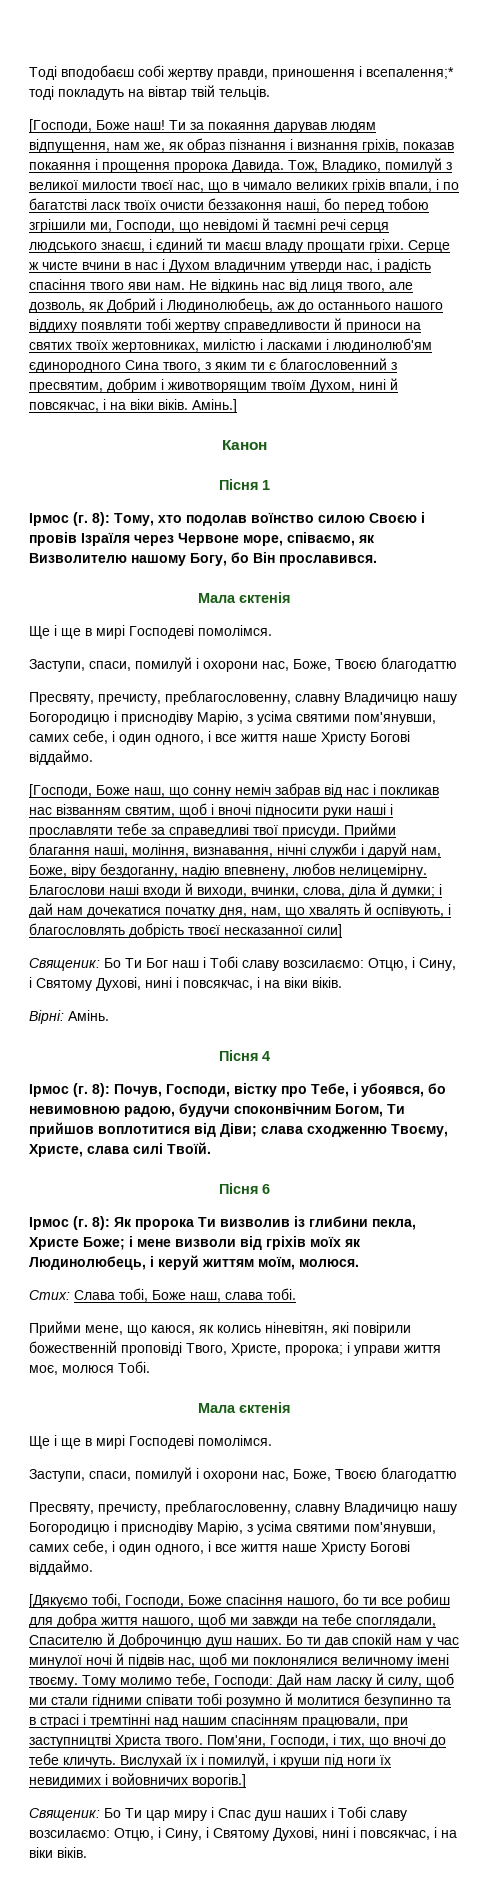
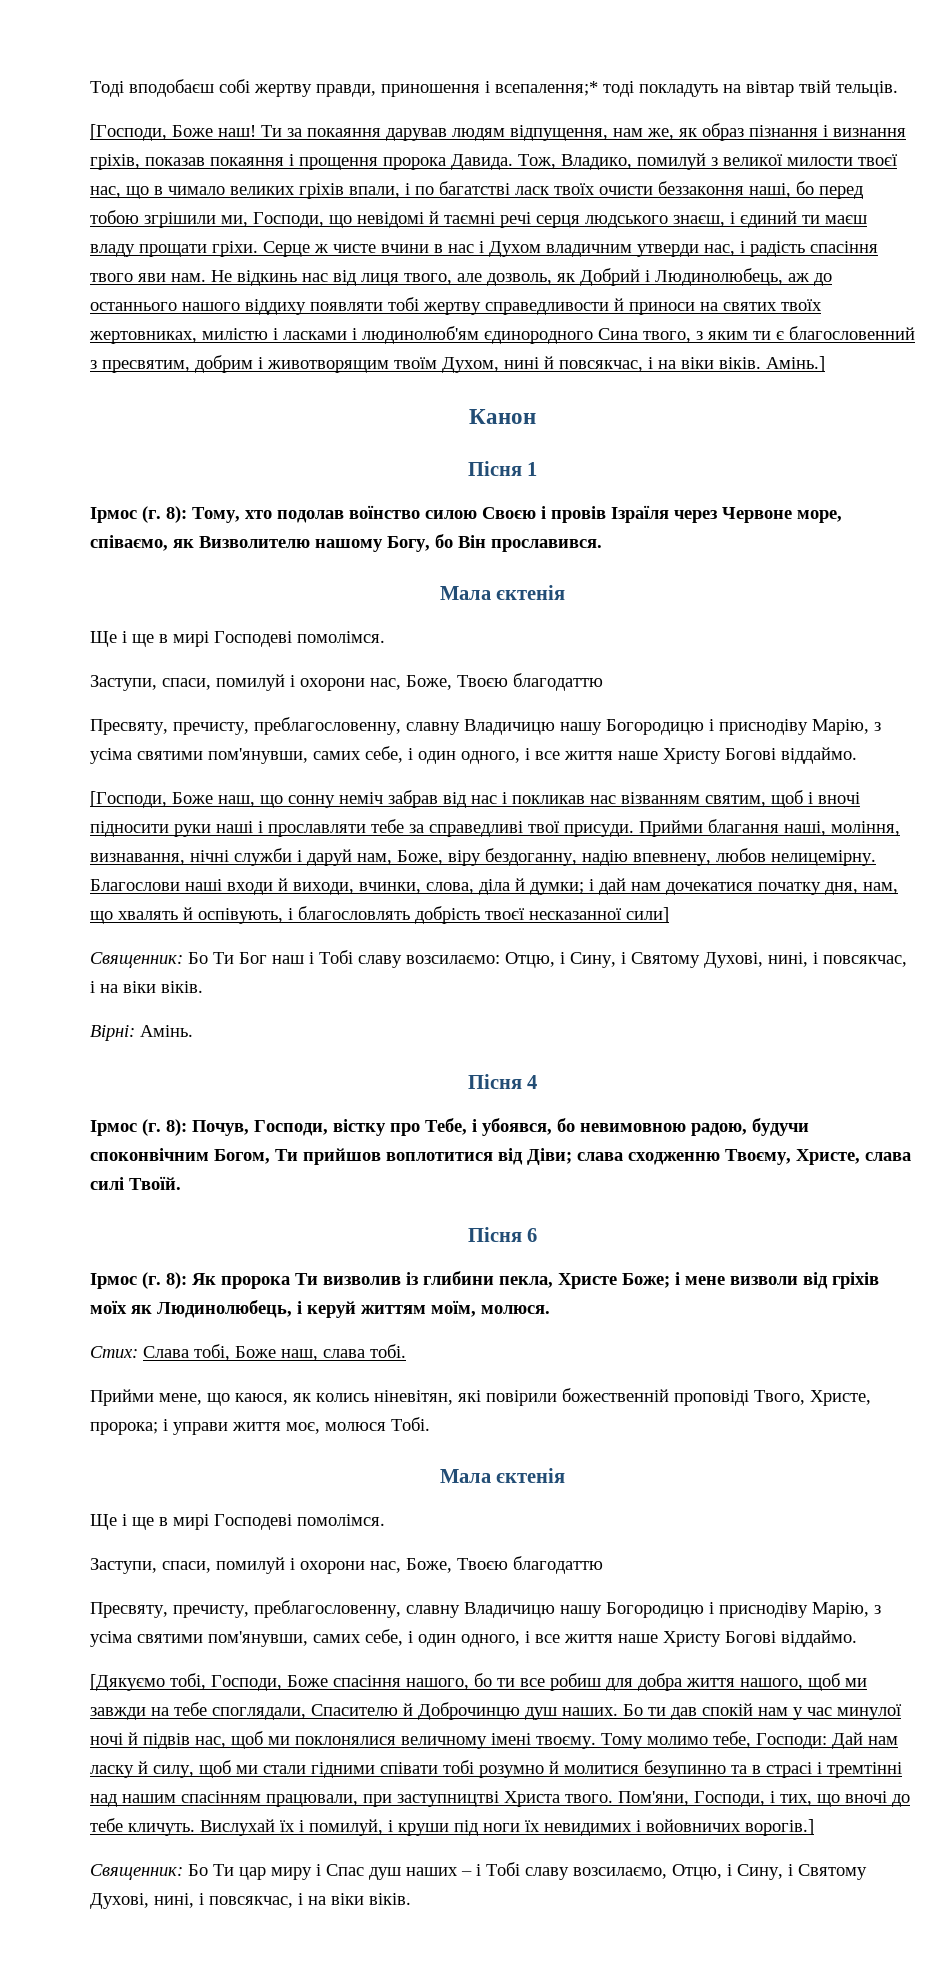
[29,958,100,971] Священик: -> [90,952,183,968] Священник:
[145,977,172,988] нині -> [768,952,808,967] нині,
[29,1808,100,1821] Священик: -> [90,1864,183,1880] Священник:
[331,1806,407,1821] [29,1827,349,1841] і Тобі славу возсилаємо: Отцю, і Сину, і Святому Духові, нині -> [461,1862,867,1880] [90,1893,194,1909] – і Тобі славу возсилаємо, Отцю, і Сину, і Святому Духові, нині,

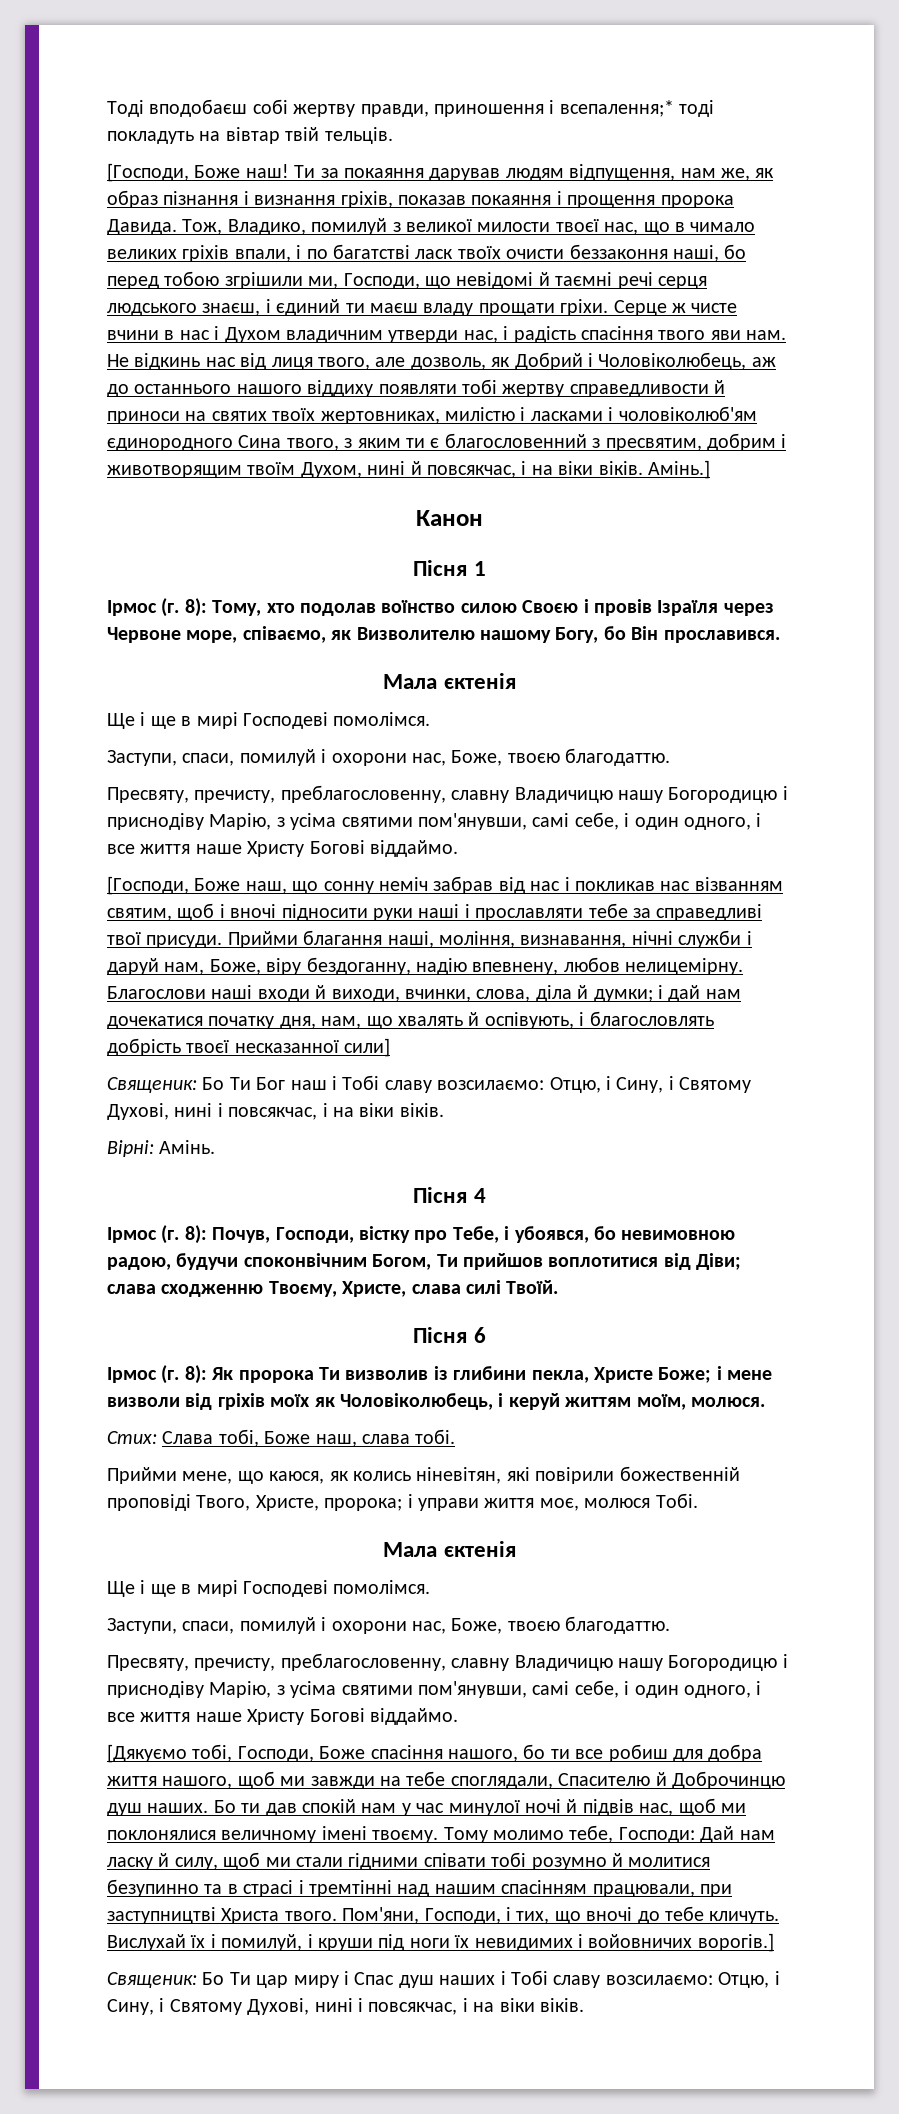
[655,268,783,286] Людинолюбець, -> [598,352,747,370] Чоловіколюбець,
[362,326,479,344] людинолюб'ям -> [618,406,757,421] чоловіколюб'ям
[457,673,603,691] Твоєю благодаттю -> [507,748,671,766] твоєю благодаттю.
[313,751,361,760] самих -> [532,813,570,827] самі
[90,952,183,968] Священник: -> [107,1077,197,1093] Священик:
[768,952,808,967] нині, -> [174,1103,213,1117] нині
[157,1300,292,1318] Людинолюбець, -> [340,1393,493,1410] Чоловіколюбець,
[457,1556,603,1574] Твоєю благодаттю -> [507,1616,671,1634] твоєю благодаттю.
[313,1634,361,1643] самих -> [532,1681,570,1695] самі
[90,1864,183,1880] Священник: -> [107,1972,197,1988] Священик:
[461,1862,867,1880] [90,1893,194,1909] – і Тобі славу возсилаємо, Отцю, і Сину, і Святому Духові, нині, -> [500,1970,780,1988] [107,1998,353,2015] і Тобі славу возсилаємо: Отцю, і Сину, і Святому Духові, нині

